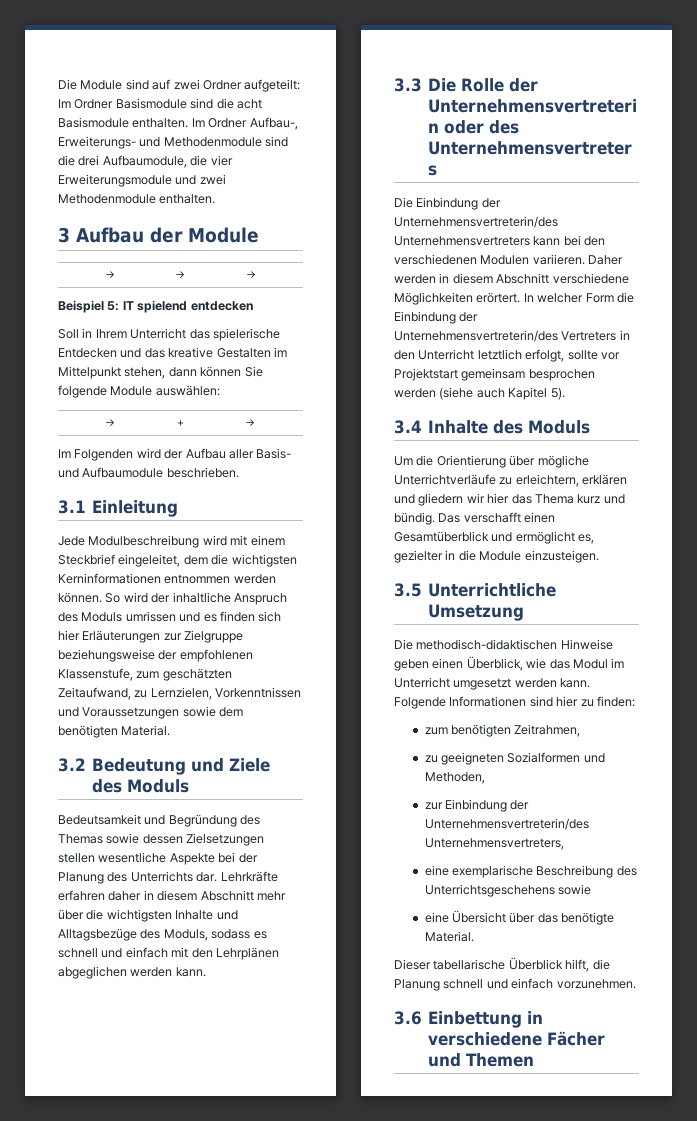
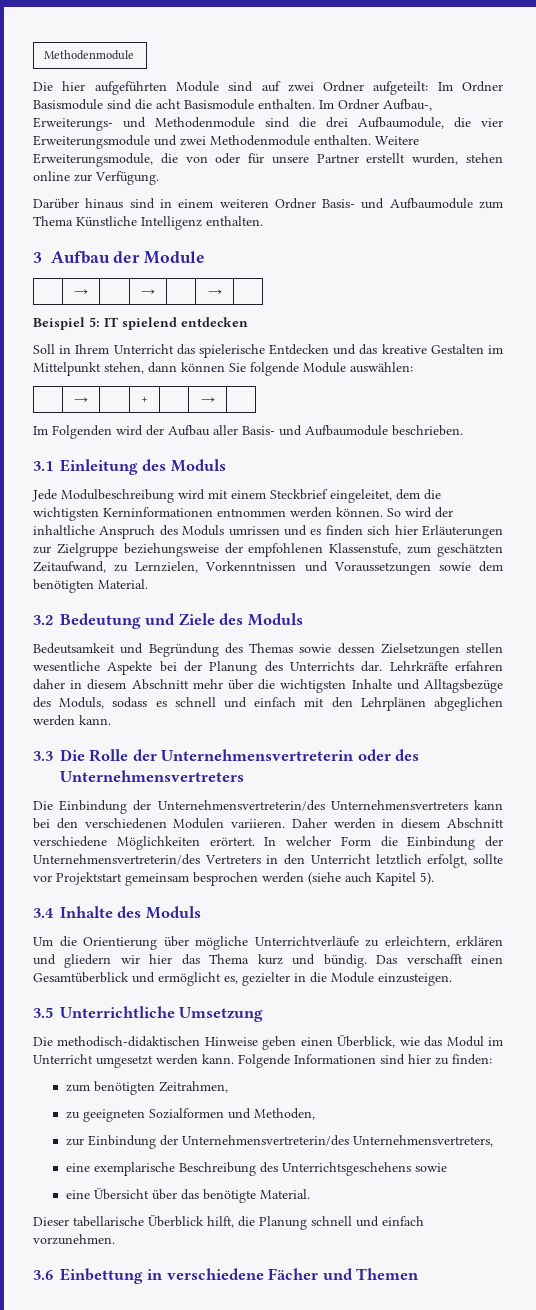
[58,79,77,90] Die -> [44,50,135,60] [33,81,167,95] Methodenmodule // Die hier aufgeführten
(216, 199) none -> [375,136,419,145] [33,153,503,167] [33,171,159,185] [33,198,504,209] [33,216,263,230] Weitere Erweiterungsmodule, die von oder für unsere Partner erstellt wurden, stehen online zur Verfügung. // Darüber hinaus sind in einem weiteren Ordner Basis- und Aufbaumodule zum Thema Künstliche Intelligenz enthalten.
(179, 508) none -> [142,459,226,472] des Moduls

